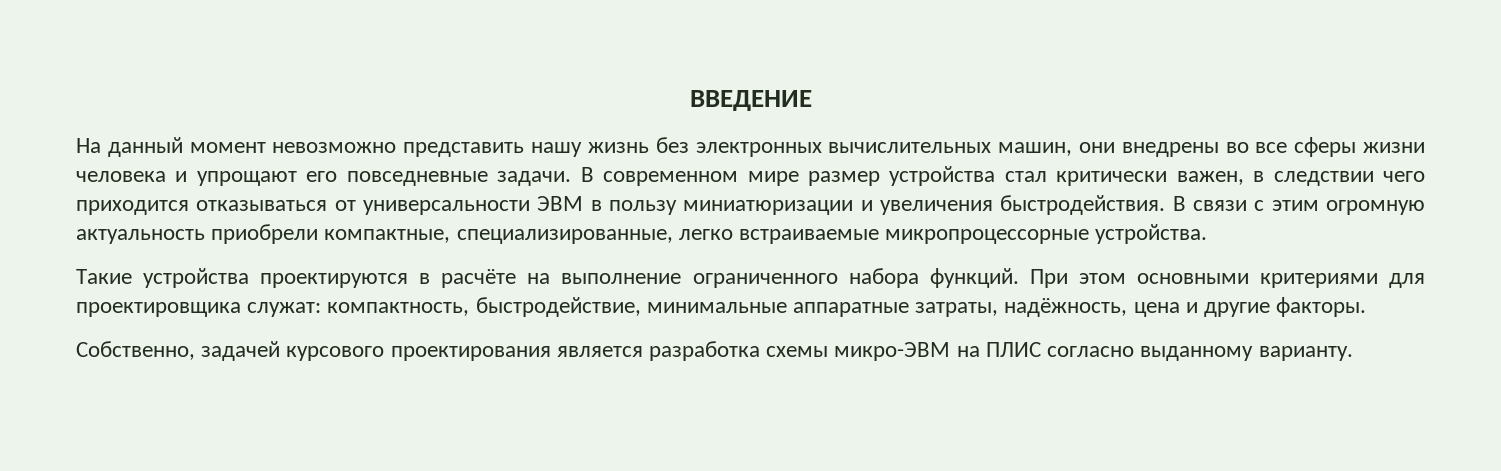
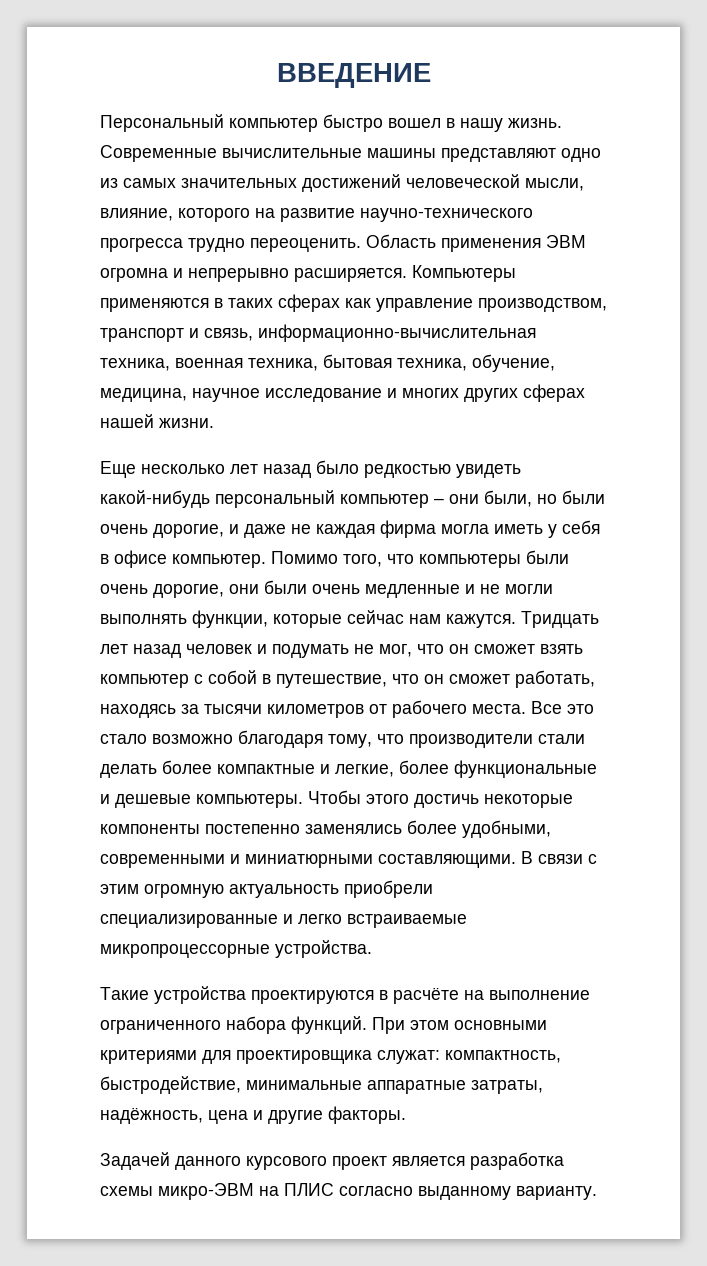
[76,137,1425,157] [76,166,1425,186] [76,195,1166,215] На данный момент невозможно представить нашу жизнь без электронных вычислительных машин, они внедрены во все сферы жизни человека и упрощают его повседневные задачи. В современном мире размер устройства стал критически важен, в следствии чего приходится отказываться от универсальности ЭВМ в пользу миниатюризации и увеличения быстродействия. -> [100,114,562,132] [100,145,601,162] [100,174,584,192] [100,208,533,222] [100,234,586,252] [100,265,516,282] [100,294,607,312] [100,324,536,342] [100,354,555,372] [100,384,585,402] [100,414,214,428] [100,460,521,478] [100,490,605,508] [100,520,600,538] [100,550,569,568] [100,580,553,598] [100,610,599,628] [100,644,583,658] [100,670,595,688] [100,700,594,718] [100,730,585,748] [100,760,597,778] [100,790,573,808] [100,820,551,838] [100,854,516,868] Персональный компьютер быстро вошел в нашу жизнь. Современные вычислительные машины представляют одно из самых значительных достижений человеческой мысли, влияние, которого на развитие научно-технического прогресса трудно переоценить. Область применения ЭВМ огромна и непрерывно расширяется. Компьютеры применяются в таких сферах как управление производством, транспорт и связь, информационно-вычислительная техника, военная техника, бытовая техника, обучение, медицина, научное исследование и многих других сферах нашей жизни. // Еще несколько лет назад было редкостью увидеть какой-нибудь персональный компьютер – они были, но были очень дорогие, и даже не каждая фирма могла иметь у себя в офисе компьютер. Помимо того, что компьютеры были очень дорогие, они были очень медленные и не могли выполнять функции, которые сейчас нам кажутся. Тридцать лет назад человек и подумать не мог, что он сможет взять компьютер с собой в путешествие, что он сможет работать, находясь за тысячи километров от рабочего места. Все это стало возможно благодаря тому, что производители стали делать более компактные и легкие, более функциональные и дешевые компьютеры. Чтобы этого достичь некоторые компоненты постепенно заменялись более удобными, современными и миниатюрными составляющими.
[324,229,673,244] компактные, специализированные, -> [100,914,293,928] специализированные и
[76,341,551,361] Собственно, задачей курсового проектирования -> [100,1152,387,1170] Задачей данного курсового проект

